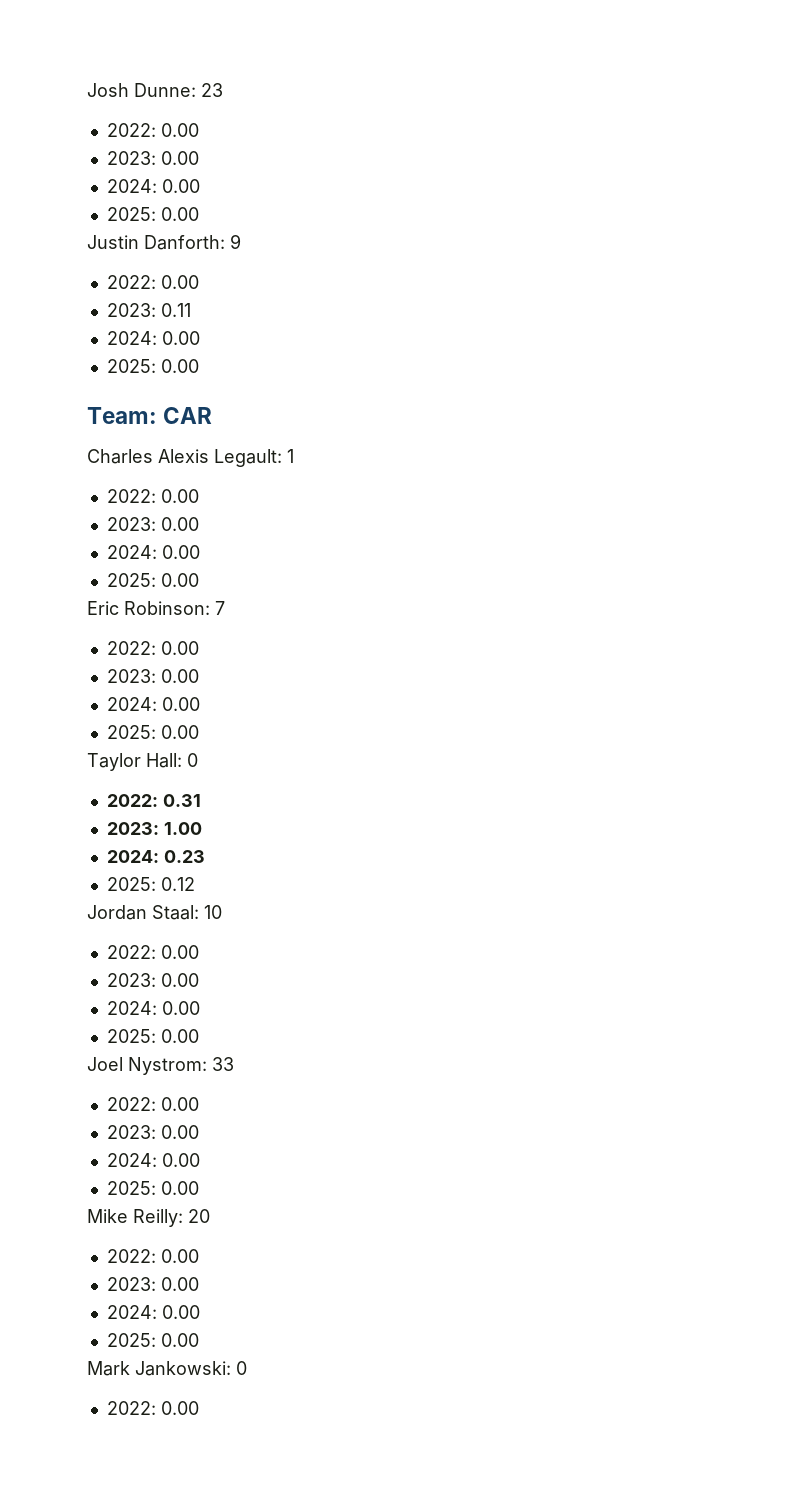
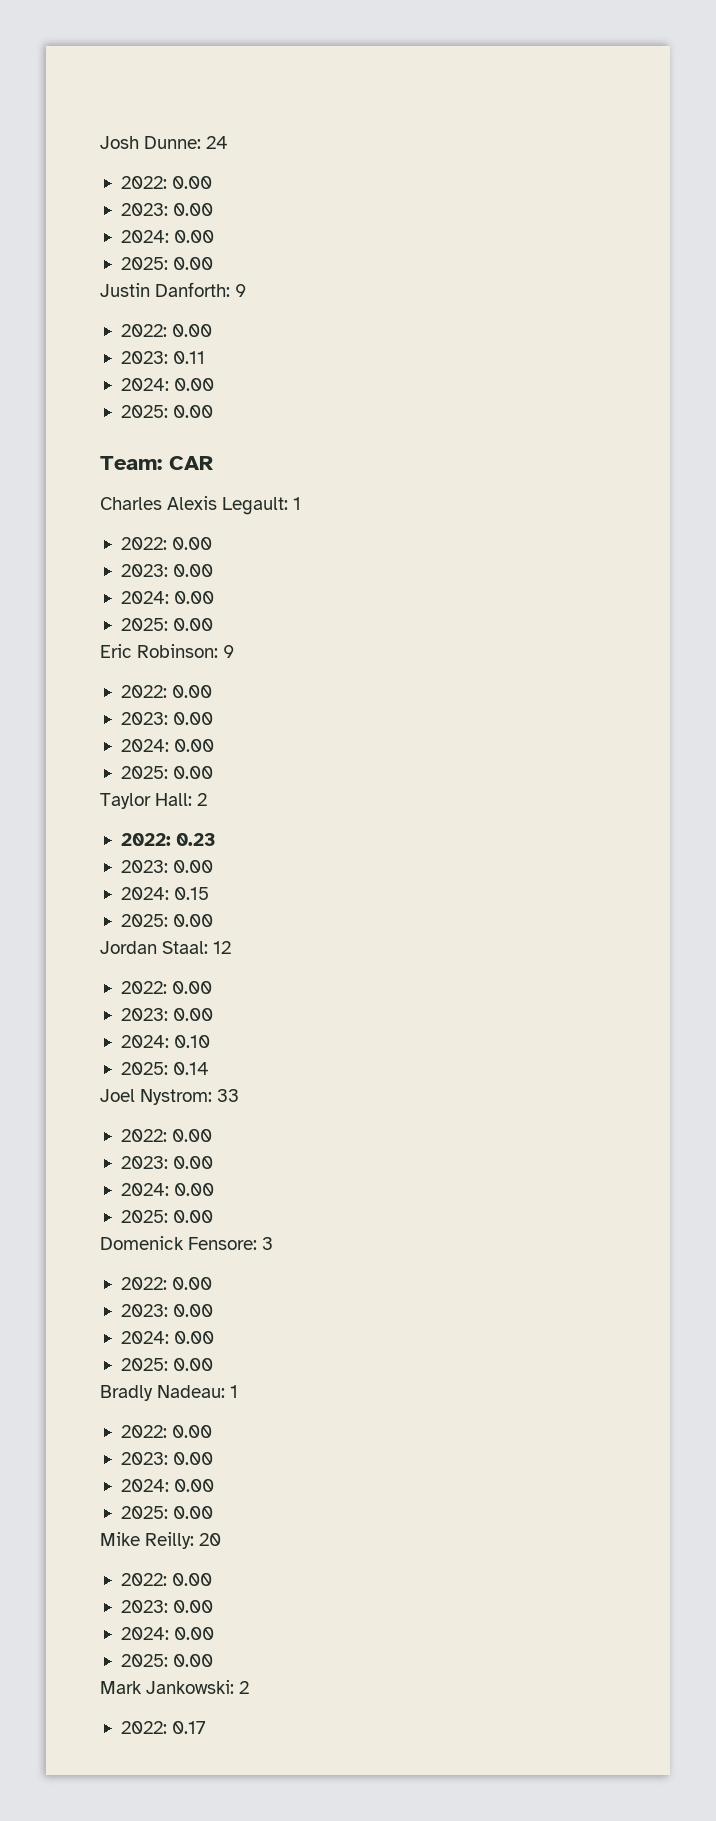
[201,83,223,97] 23 -> [206,136,229,149] 24
[215,601,225,615] 7 -> [223,645,235,658] 9
[187,753,198,767] [106,794,201,807] [106,822,202,835] [106,850,205,863] [106,877,195,891] 0 // 2022: 0.31 // 2023: 1.00 // 2024: 0.23 // 2025: 0.12 -> [197,793,208,806] [120,833,217,846] [120,860,214,873] [120,887,210,900] [120,914,214,927] 2 // 2022: 0.23 // 2023: 0.00 // 2024: 0.15 // 2025: 0.00
[204,905,222,919] [106,945,199,959] [106,973,199,987] [106,1001,200,1015] [106,1029,199,1043] [87,1057,234,1075] 10 // 2022: 0.00 // 2023: 0.00 // 2024: 0.00 // 2025: 0.00 // Joel Nystrom: 33 -> [213,941,232,954] [120,981,213,994] [120,1008,214,1021] [120,1035,211,1048] [120,1062,210,1075] [100,1089,240,1105] [120,1129,213,1142] [120,1156,214,1169] [120,1183,215,1196] [120,1210,214,1223] [100,1236,274,1250] [120,1277,213,1290] [120,1304,214,1317] [120,1331,215,1344] [120,1358,214,1371] [100,1385,239,1401] 12 // 2022: 0.00 // 2023: 0.00 // 2024: 0.10 // 2025: 0.14 // Joel Nystrom: 33 // 2022: 0.00 // 2023: 0.00 // 2024: 0.00 // 2025: 0.00 // Domenick Fensore: 3 // 2022: 0.00 // 2023: 0.00 // 2024: 0.00 // 2025: 0.00 // Bradly Nadeau: 1
[236,1361,247,1375] [106,1401,199,1415] 0 // 2022: 0.00 -> [239,1681,250,1694] [120,1721,207,1734] 2 // 2022: 0.17

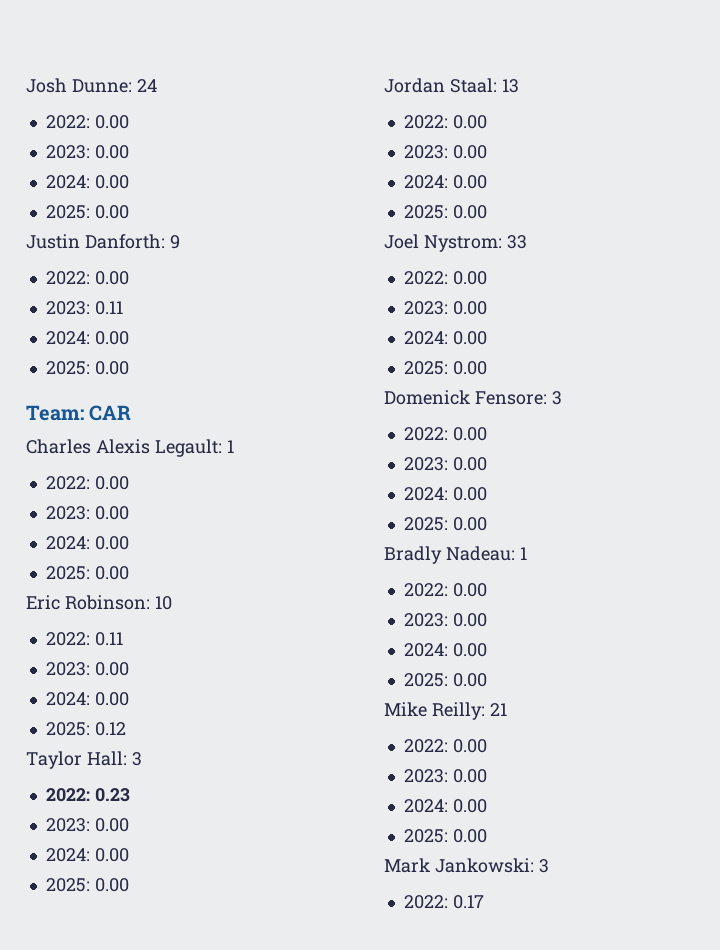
[223,645,235,658] [120,685,213,698] [120,712,214,725] [120,739,215,752] [120,766,214,779] [100,793,208,809] [120,833,217,846] [120,860,214,873] [120,887,210,900] [120,914,214,927] [100,941,232,954] [120,981,213,994] [120,1008,214,1021] [120,1035,211,1048] [120,1062,210,1075] 9 // 2022: 0.00 // 2023: 0.00 // 2024: 0.00 // 2025: 0.00 // Taylor Hall: 2 // 2022: 0.23 // 2023: 0.00 // 2024: 0.15 // 2025: 0.00 // Jordan Staal: 12 // 2022: 0.00 // 2023: 0.00 // 2024: 0.10 // 2025: 0.14 -> [154,596,172,610] [45,632,123,646] [45,662,129,676] [45,692,129,706] [45,722,126,736] [26,751,142,769] [45,788,130,802] [45,818,129,832] [45,848,129,862] [45,878,129,892] [384,78,519,93] [403,115,487,129] [403,145,487,159] [403,175,487,189] [403,205,487,219] 10 // 2022: 0.11 // 2023: 0.00 // 2024: 0.00 // 2025: 0.12 // Taylor Hall: 3 // 2022: 0.23 // 2023: 0.00 // 2024: 0.00 // 2025: 0.00 // Jordan Staal: 13 // 2022: 0.00 // 2023: 0.00 // 2024: 0.00 // 2025: 0.00
[199,1533,222,1546] 20 -> [489,703,507,716] 21
[239,1681,250,1694] 2 -> [538,859,549,873] 3

